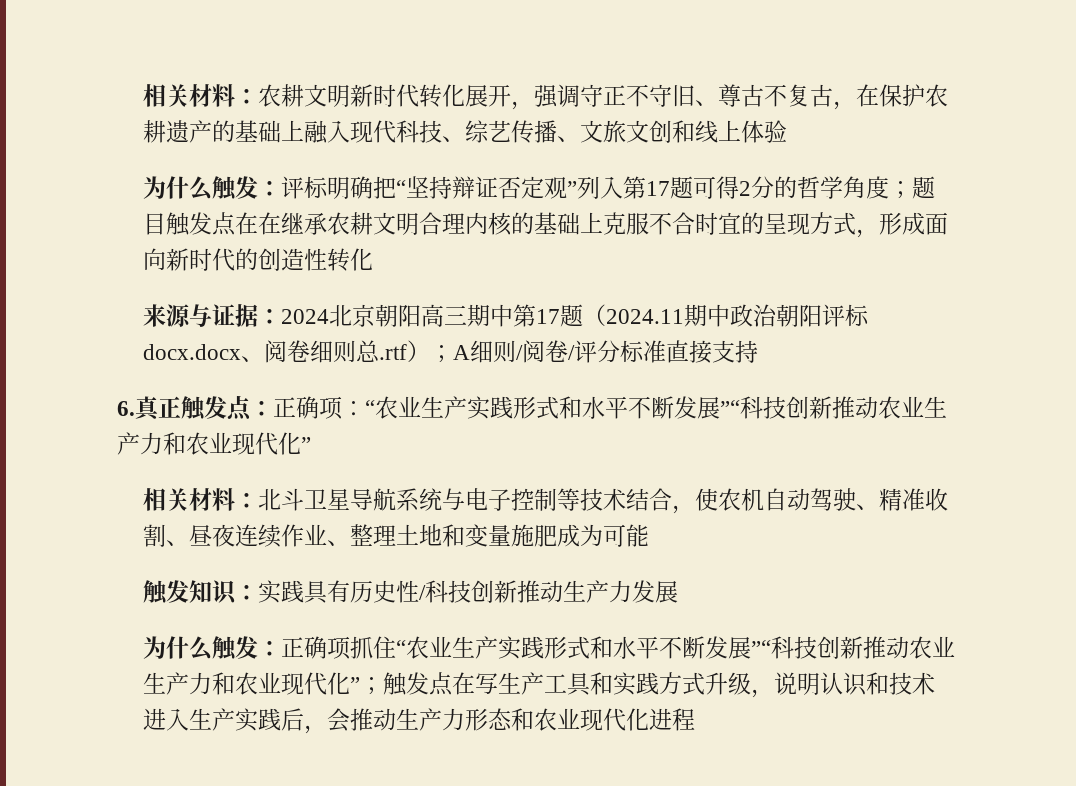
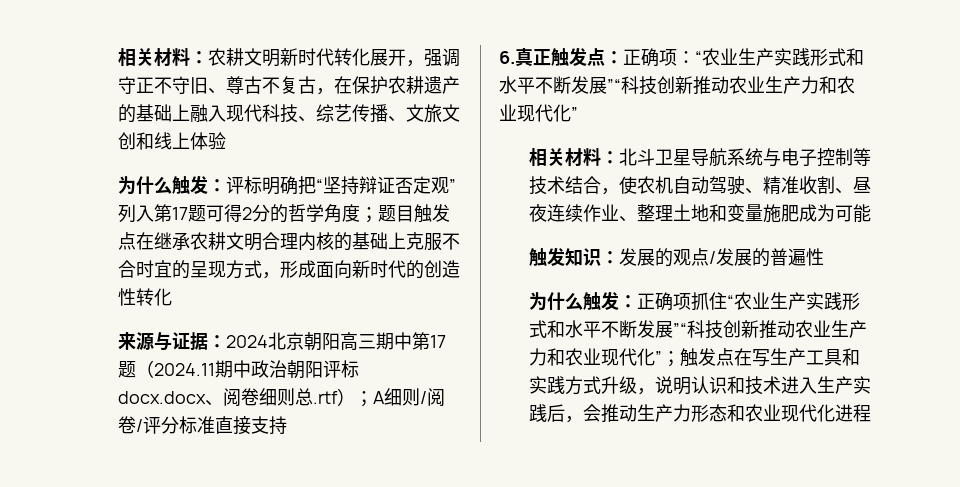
[258,212,282,235] 在 -> (154, 241) none
[258,580,679,604] 实践具有历史性/科技创新推动生产力发展 -> [618,248,824,267] 发展的观点/发展的普遍性

